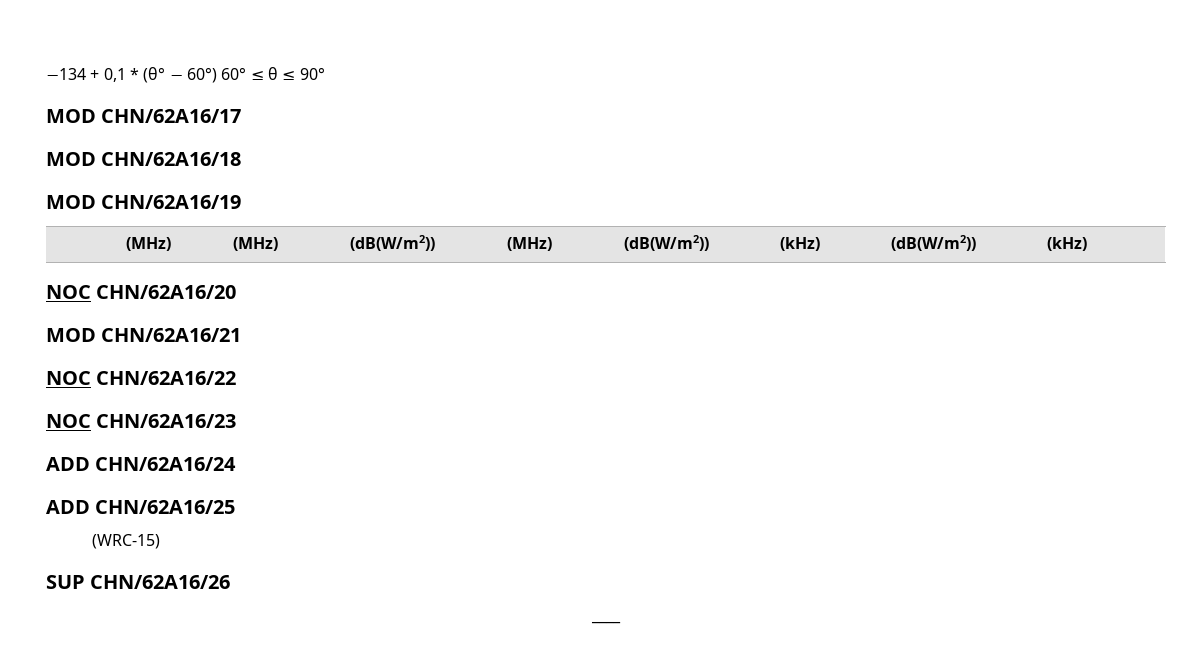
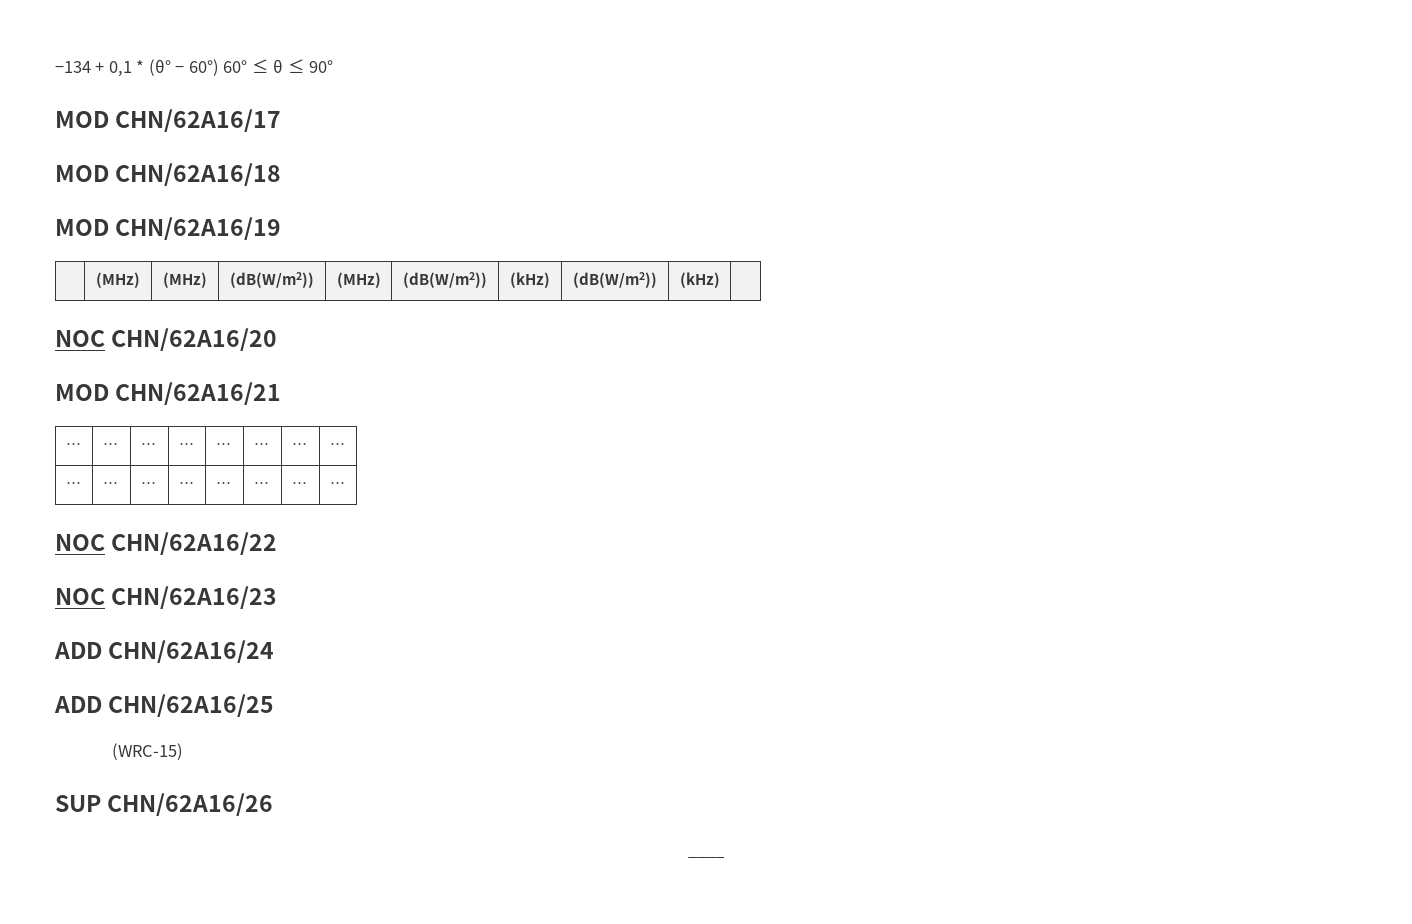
(242, 335) none -> [65,443,81,450] [102,443,118,450] [140,443,156,450] [178,443,194,450] [215,443,231,450] [253,443,269,450] [291,443,307,450] [329,443,345,450] [65,482,81,489] [102,482,118,489] [140,482,156,489] [178,482,194,489] [215,482,231,489] [253,482,269,489] [291,482,307,489] [329,482,345,489] // … | … | … | … | … | … | … | … // … | … | … | … | … | … | … | …

